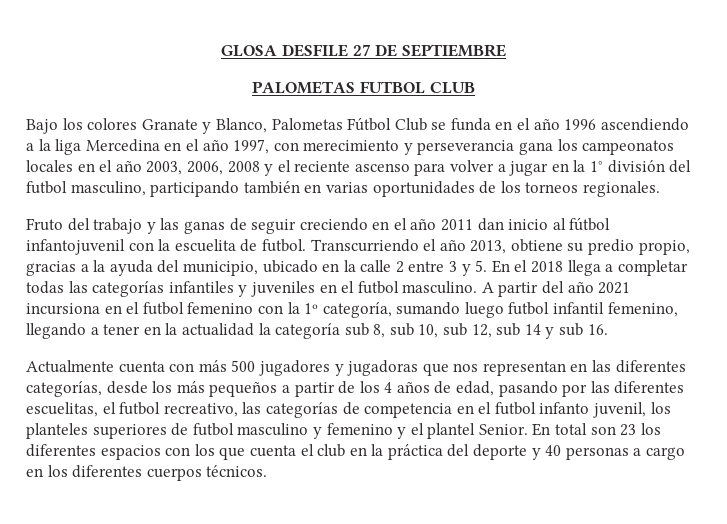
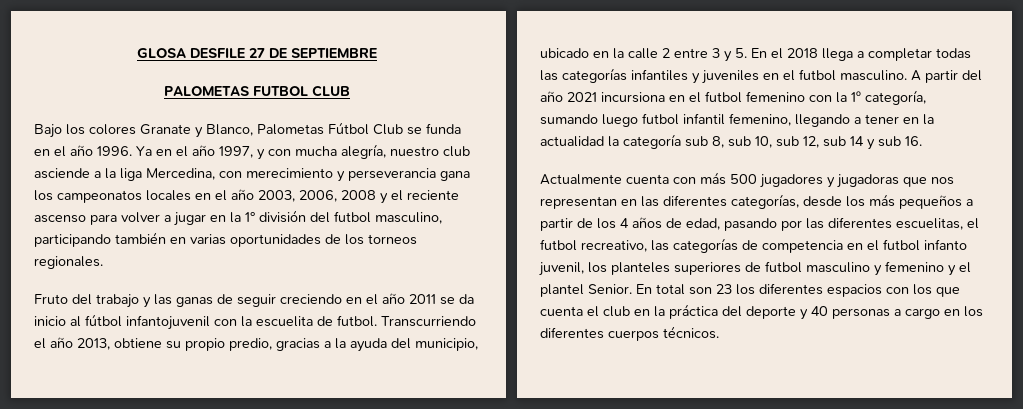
[564,118,689,131] [26,139,270,155] 1996 ascendiendo a la liga Mercedina en el año 1997, -> [97,144,470,160] [34,168,215,181] 1996. Ya en el año 1997, y con mucha alegría, nuestro club asciende a la liga Mercedina,
[477,218,504,231] dan -> [440,294,474,305] se da
[588,239,690,255] predio propio, -> [185,338,272,351] propio predio,

